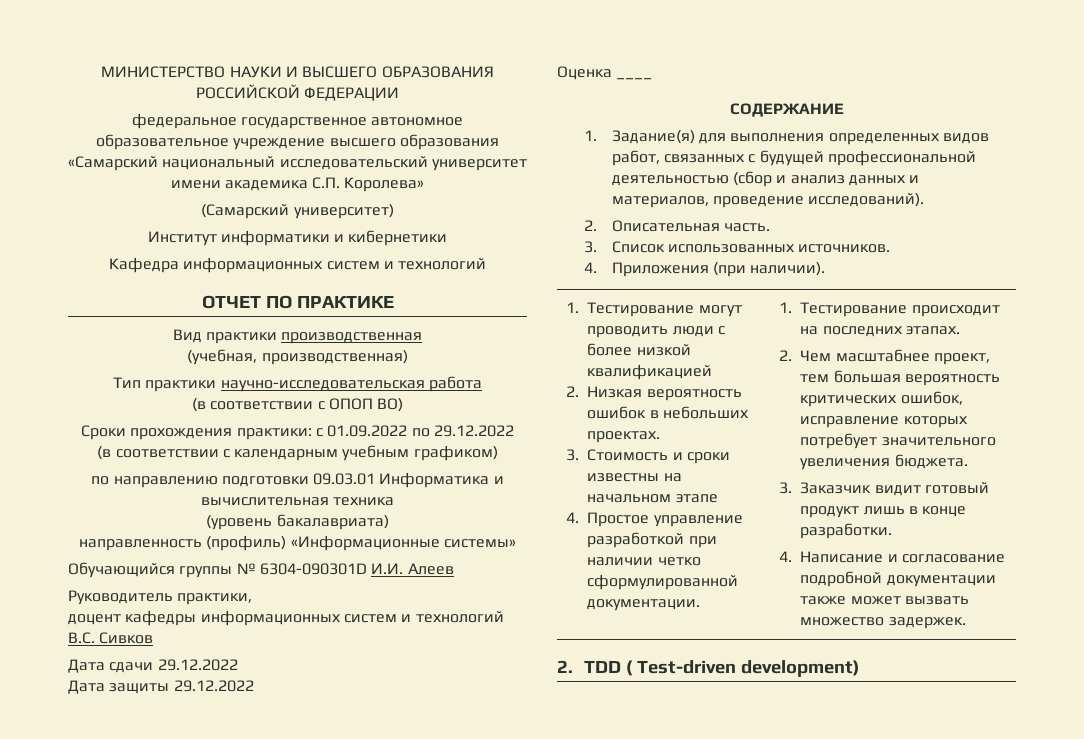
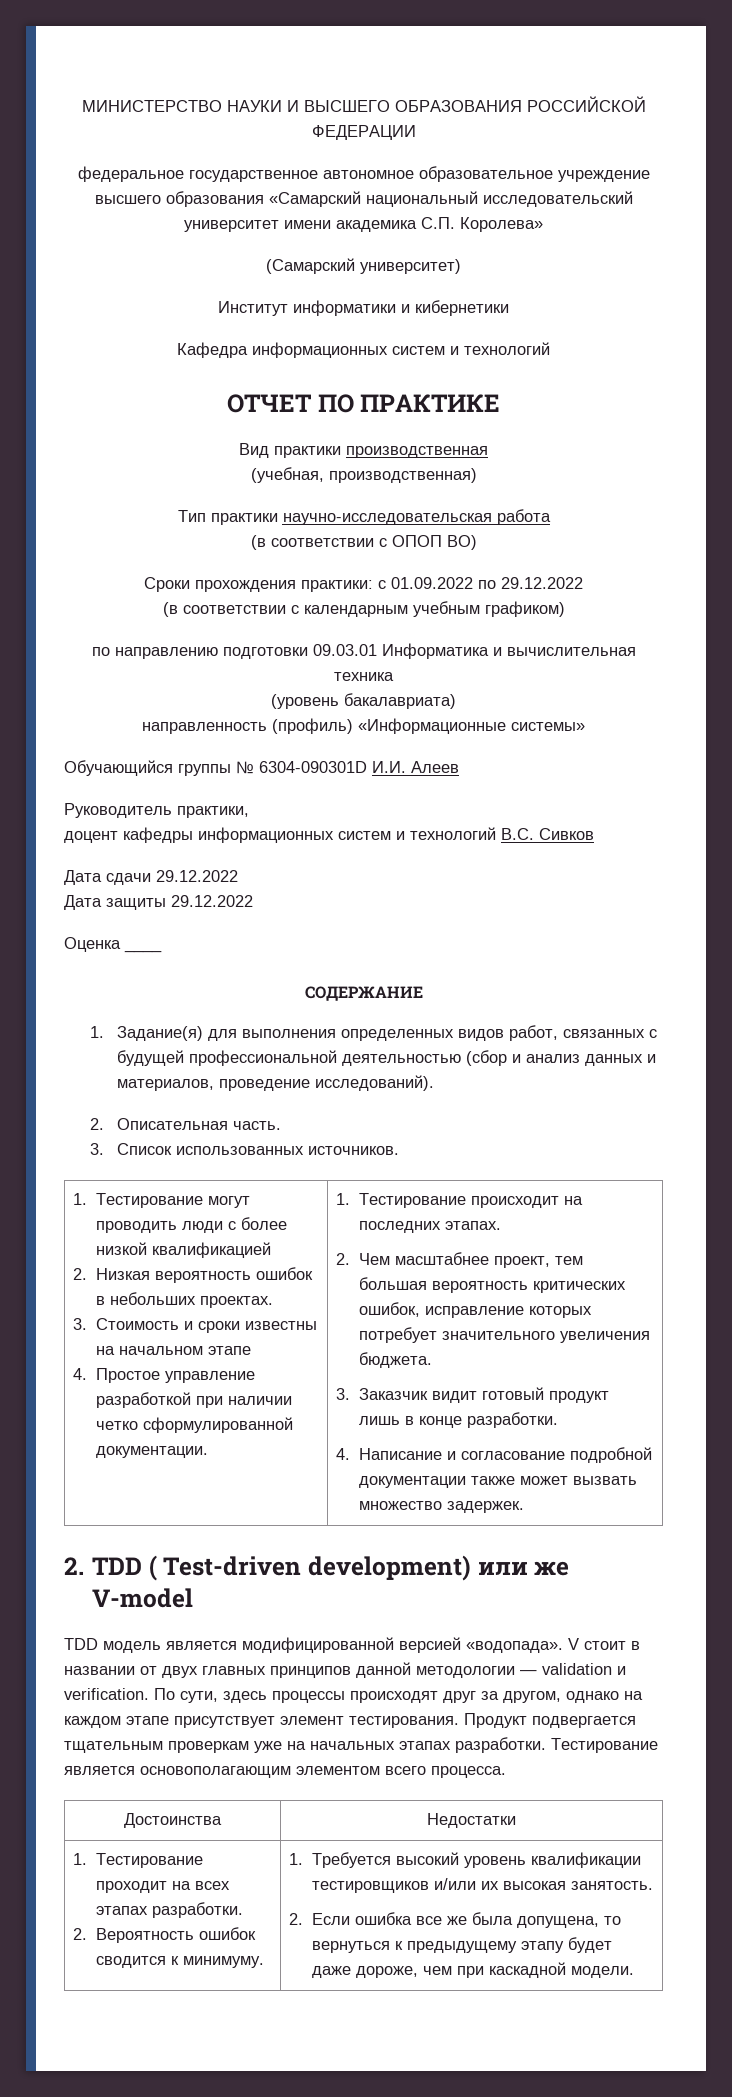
[584,262,826,277] // 4. Приложения (при наличии). -> (399, 1150) none
(860, 668) none -> [477,1561,570,1576] [92,1588,194,1608] [64,1637,640,1653] [64,1662,626,1678] [64,1688,643,1703] [64,1713,636,1728] [64,1737,658,1753] [64,1766,506,1778] [124,1813,222,1828] [427,1813,516,1828] [73,1853,203,1868] [95,1881,230,1893] [95,1902,243,1918] [73,1927,256,1943] [95,1956,264,1968] [289,1852,641,1868] [311,1878,653,1893] [289,1912,621,1928] [311,1937,612,1953] [311,1962,634,1978] или же V-model // TDD модель является модифицированной версией «водопада». V стоит в названии от двух главных принципов данной методологии — validation и verification. По сути, здесь процессы происходят друг за другом, однако на каждом этапе присутствует элемент тестирования. Продукт подвергается тщательным проверкам уже на начальных этапах разработки. Тестирование является основополагающим элементом всего процесса. // Достоинства | Недостатки // 1. Тестирование проходит на всех этапах разработки. // 2. Вероятность ошибок сводится к минимуму. | 1. Требуется высокий уровень квалификации тестировщиков и/или их высокая занятость. // 2. Если ошибка все же была допущена, то вернуться к предыдущему этапу будет даже дороже, чем при каскадной модели.

